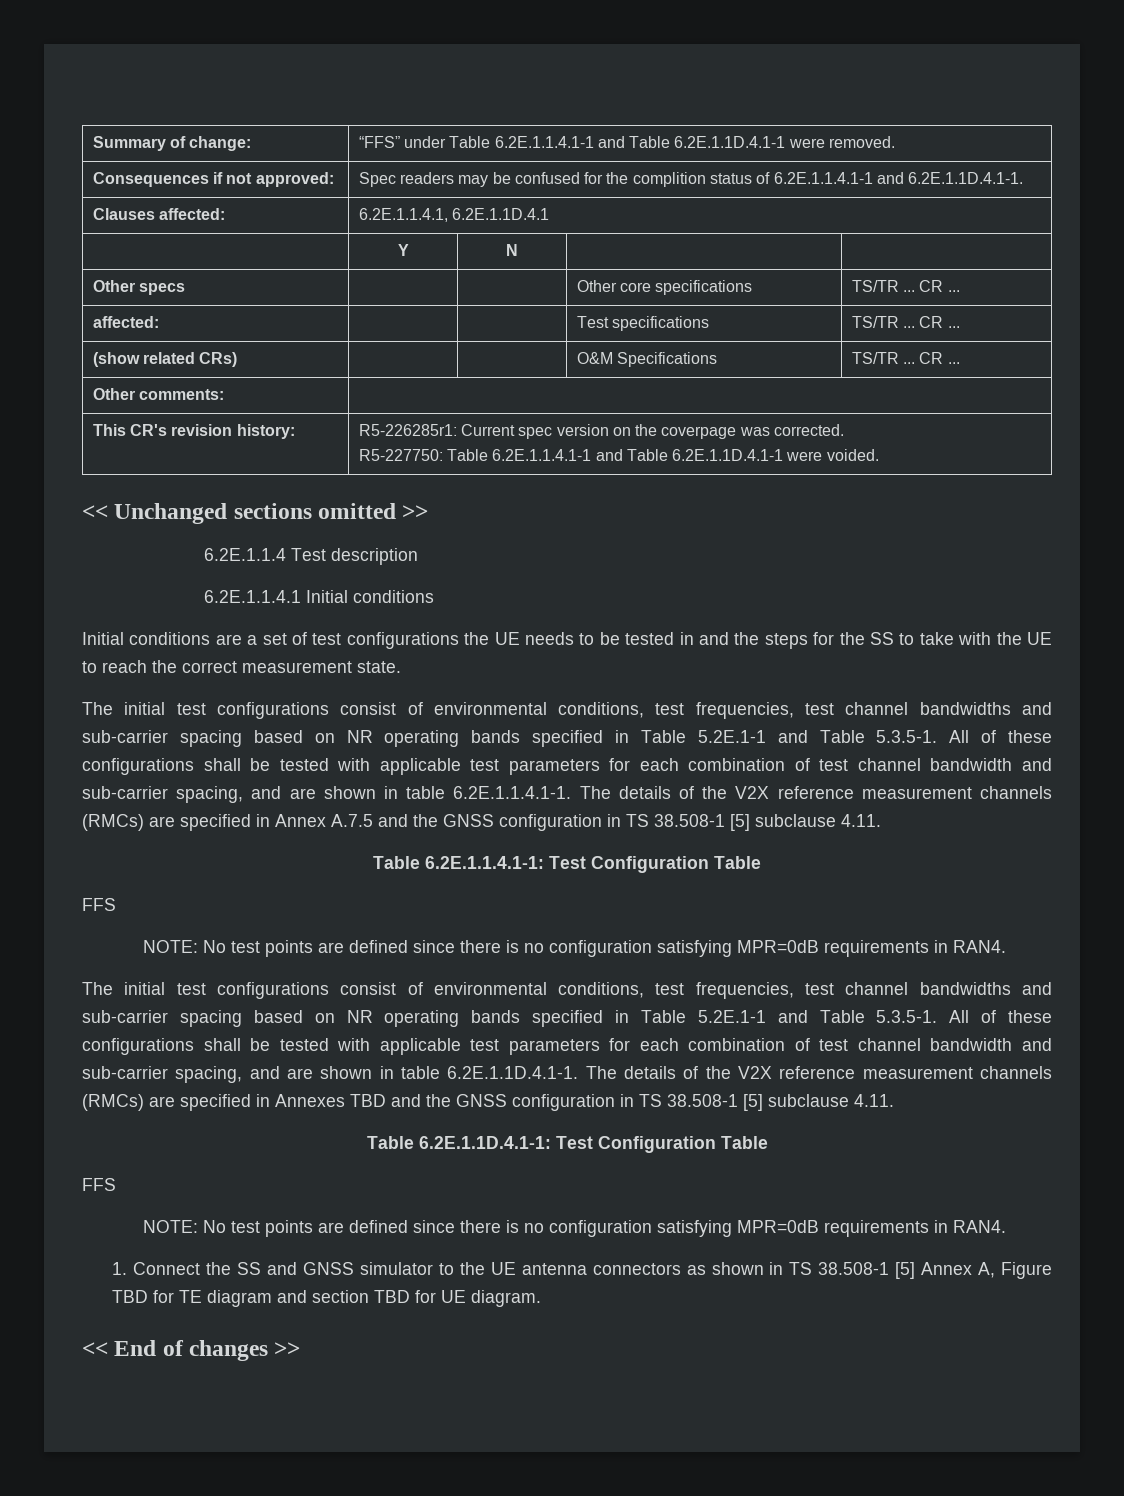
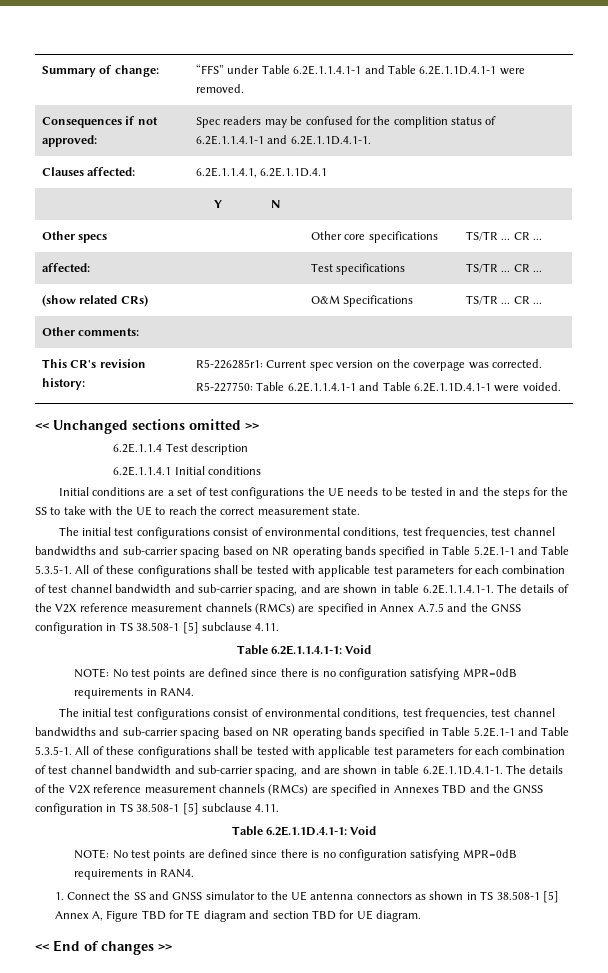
[549,856,761,873] [82,898,116,911] Test Configuration Table // FFS -> [345,645,372,654] Void
[555,1136,768,1153] [82,1178,116,1191] Test Configuration Table // FFS -> [350,826,377,835] Void

